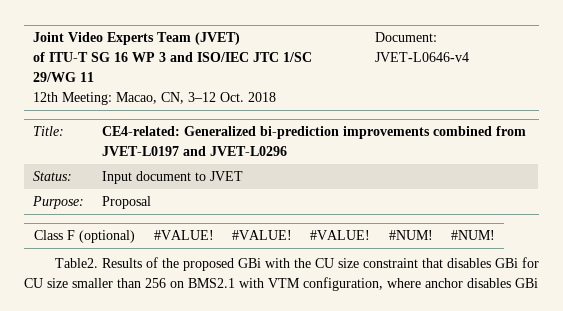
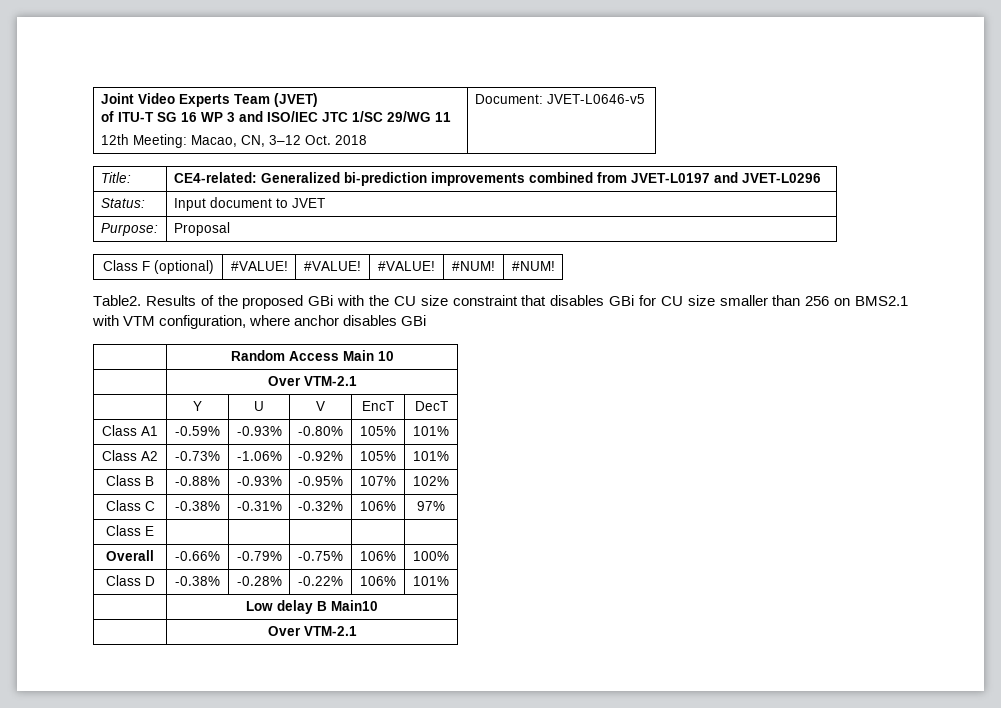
[374,52,469,62] JVET-L0646-v4 -> [546,94,645,104] JVET-L0646-v5
(538, 283) none -> [230,350,394,361] [267,376,357,386] [193,401,202,411] [254,401,264,411] [316,401,325,411] [362,401,394,411] [414,401,448,411] [102,425,158,436] [175,426,220,436] [236,426,282,436] [298,426,343,436] [360,426,396,436] [413,426,449,436] [102,450,158,461] [175,451,220,461] [236,451,282,461] [298,451,343,461] [360,451,396,461] [413,451,449,461] [106,475,154,486] [175,476,220,486] [236,476,282,486] [298,476,343,486] [360,476,396,486] [413,476,449,486] [105,500,155,511] [175,501,220,511] [236,501,282,511] [298,501,343,511] [360,501,396,511] [417,501,445,511] [106,525,154,536] [106,550,154,561] [175,551,220,561] [236,551,282,561] [298,551,343,561] [360,551,396,561] [413,551,449,561] [105,575,155,586] [175,576,220,586] [236,576,282,586] [298,576,343,586] [360,576,396,586] [413,576,449,586] [246,600,378,614] [267,626,357,636] // | Random Access Main 10 // | Over VTM-2.1 // | Y | U | V | EncT | DecT // Class A1 | -0.59% | -0.93% | -0.80% | 105% | 101% // Class A2 | -0.73% | -1.06% | -0.92% | 105% | 101% // Class B | -0.88% | -0.93% | -0.95% | 107% | 102% // Class C | -0.38% | -0.31% | -0.32% | 106% | 97% // Class E | | | | | // Overall | -0.66% | -0.79% | -0.75% | 106% | 100% // Class D | -0.38% | -0.28% | -0.22% | 106% | 101% // | Low delay B Main10 // | Over VTM-2.1

